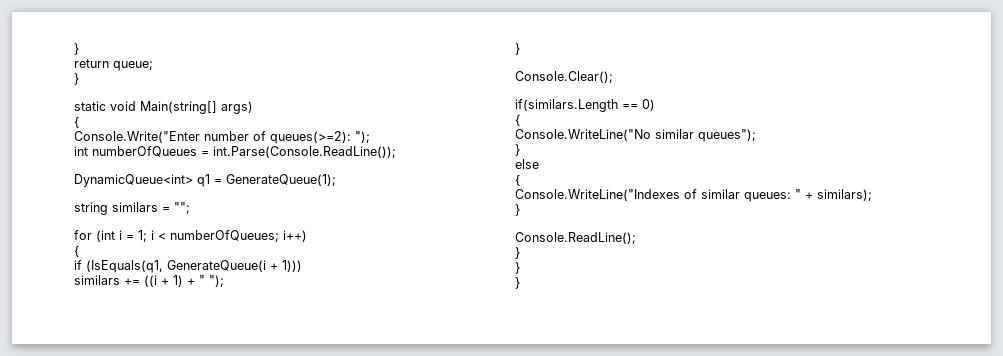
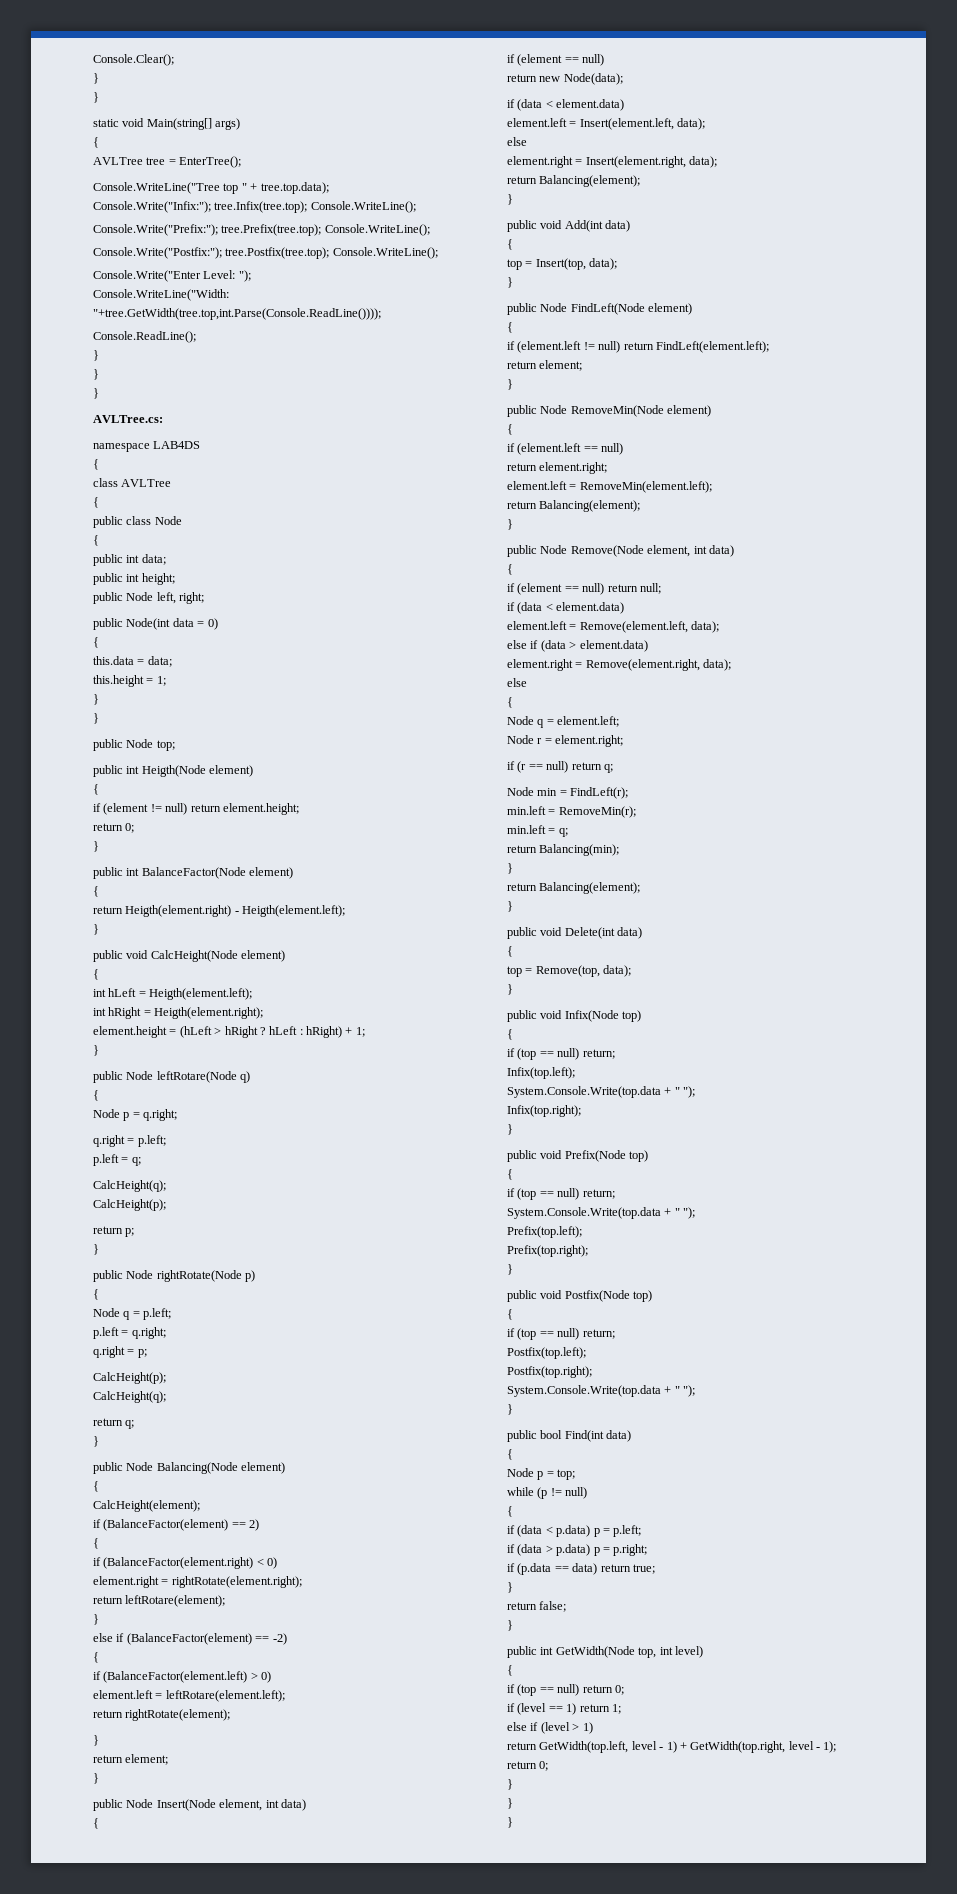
[74,43,79,55] [74,59,153,71] } // return queue; -> [93,54,174,66] [93,73,99,84] Console.Clear(); // }
[74,131,370,144] [74,146,396,158] [74,174,336,187] [74,202,190,215] [74,230,307,242] [74,245,79,257] [74,260,302,273] [74,275,224,287] [515,43,520,55] [515,71,613,83] [515,99,655,112] [515,114,520,126] [515,129,756,142] [515,144,520,156] [515,159,539,169] [515,174,520,186] [515,189,872,202] [515,204,520,216] [515,232,636,244] Console.Write("Enter number of queues(>=2): "); // int numberOfQueues = int.Parse(Console.ReadLine()); // DynamicQueue<int> q1 = GenerateQueue(1); // string similars = ""; // for (int i = 1; i < numberOfQueues; i++) // { // if (IsEquals(q1, GenerateQueue(i + 1))) // similars += ((i + 1) + " "); // } // Console.Clear(); // if(similars.Length == 0) // { // Console.WriteLine("No similar queues"); // } // else // { // Console.WriteLine("Indexes of similar queues: " + similars); // } // Console.ReadLine(); -> [93,156,242,168] [93,182,329,194] [93,201,416,213] [93,224,430,236] [93,247,438,259] [93,270,251,282] [93,289,229,301] [93,308,381,320] [93,331,196,343] [93,350,99,361] [93,369,99,380] [93,388,99,399] [93,415,163,423] [93,441,201,452] [93,459,99,470] [93,478,172,487] [93,497,99,508] [93,516,182,528] [93,535,99,546] [93,554,166,566] [93,573,175,585] [93,592,205,604] [93,618,218,630] [93,637,99,648] [93,656,172,667] [93,675,166,687] [93,694,99,705] [93,713,99,724] [93,739,175,751] [93,765,254,777] [93,784,99,795] [93,803,299,815] [93,823,135,833] [93,841,99,852] [93,867,294,879] [93,886,99,897] [93,905,346,917] [93,924,99,935] [93,950,286,962] [93,969,99,980] [93,988,253,1000] [93,1007,264,1019] [93,1026,365,1038] [93,1045,99,1056] [93,1071,251,1083] [93,1090,99,1101] [93,1109,178,1121] [93,1135,166,1147] [93,1154,141,1166] [93,1180,166,1192] [93,1199,166,1211] [93,1226,135,1237] [93,1244,99,1255] [93,1270,256,1282] [93,1289,99,1300] [93,1308,172,1320] [93,1327,166,1339] [93,1346,147,1358] [93,1372,166,1384] [93,1391,166,1403] [93,1418,135,1429] [93,1436,99,1447] [93,1462,286,1474] [93,1481,99,1492] [93,1500,200,1512] [93,1519,260,1531] [93,1538,99,1549] [93,1557,278,1569] [93,1576,302,1588] [93,1595,226,1607] [93,1614,99,1625] [93,1633,287,1645] [93,1652,99,1663] [93,1671,272,1683] [93,1690,285,1702] [93,1709,231,1721] [93,1735,99,1746] [93,1754,169,1765] [93,1773,99,1784] [93,1799,306,1811] [93,1818,99,1829] [507,54,605,66] [507,73,623,85] [507,99,625,111] [507,118,706,130] [507,137,527,146] [507,156,718,168] [507,175,641,187] [507,194,513,205] [507,220,631,232] [507,239,513,250] [507,258,618,270] [507,277,513,288] [507,303,693,315] [507,322,513,333] [507,341,769,353] [507,360,583,371] [507,379,513,390] [507,405,712,417] [507,424,513,435] [507,443,624,455] [507,462,608,474] [507,481,712,493] [507,500,641,512] [507,519,513,530] [507,545,734,557] [507,564,513,575] [507,583,661,595] [507,602,625,614] [507,621,720,633] [507,640,648,652] [507,659,732,671] [507,678,527,687] [507,697,513,708] [507,716,620,728] [507,735,624,747] [507,761,613,773] [507,787,629,799] [507,806,636,818] [507,825,568,837] [507,844,620,856] [507,863,513,874] [507,882,641,894] [507,901,513,912] [507,927,643,939] [507,946,513,957] [507,965,632,977] [507,984,513,995] [507,1010,642,1022] [507,1029,513,1040] [507,1048,615,1060] [507,1067,575,1079] [507,1086,696,1098] [507,1105,581,1117] [507,1124,513,1135] [507,1150,649,1162] [507,1169,513,1180] [507,1188,615,1200] [507,1207,696,1219] [507,1226,582,1238] [507,1245,588,1257] [507,1264,513,1275] [507,1290,653,1302] [507,1309,513,1320] [507,1328,615,1340] [507,1347,586,1359] [507,1366,592,1378] [507,1385,696,1397] [507,1404,513,1415] [507,1430,632,1442] [507,1449,513,1460] [507,1468,576,1480] [507,1487,588,1499] [507,1506,513,1517] [507,1525,642,1537] [507,1544,648,1556] [507,1563,655,1575] [507,1582,513,1593] [507,1601,567,1612] [507,1620,513,1631] [507,1646,703,1658] [507,1665,513,1676] [507,1684,624,1696] [507,1703,621,1715] [507,1722,593,1734] [507,1741,837,1753] [507,1761,549,1771] AVLTree tree = EnterTree(); // Console.WriteLine("Tree top " + tree.top.data); // Console.Write("Infix:"); tree.Infix(tree.top); Console.WriteLine(); // Console.Write("Prefix:"); tree.Prefix(tree.top); Console.WriteLine(); // Console.Write("Postfix:"); tree.Postfix(tree.top); Console.WriteLine(); // Console.Write("Enter Level: "); // Console.WriteLine("Width: "+tree.GetWidth(tree.top,int.Parse(Console.ReadLine()))); // Console.ReadLine(); // } // } // } // AVLTree.cs: // namespace LAB4DS // { // class AVLTree // { // public class Node // { // public int data; // public int height; // public Node left, right; // public Node(int data = 0) // { // this.data = data; // this.height = 1; // } // } // public Node top; // public int Heigth(Node element) // { // if (element != null) return element.height; // return 0; // } // public int BalanceFactor(Node element) // { // return Heigth(element.right) - Heigth(element.left); // } // public void CalcHeight(Node element) // { // int hLeft = Heigth(element.left); // int hRight = Heigth(element.right); // element.height = (hLeft > hRight ? hLeft : hRight) + 1; // } // public Node leftRotare(Node q) // { // Node p = q.right; // q.right = p.left; // p.left = q; // CalcHeight(q); // CalcHeight(p); // return p; // } // public Node rightRotate(Node p) // { // Node q = p.left; // p.left = q.right; // q.right = p; // CalcHeight(p); // CalcHeight(q); // return q; // } // public Node Balancing(Node element) // { // CalcHeight(element); // if (BalanceFactor(element) == 2) // { // if (BalanceFactor(element.right) < 0) // element.right = rightRotate(element.right); // return leftRotare(element); // } // else if (BalanceFactor(element) == -2) // { // if (BalanceFactor(element.left) > 0) // element.left = leftRotare(element.left); // return rightRotate(element); // } // return element; // } // public Node Insert(Node element, int data) // { // if (element == null) // return new Node(data); // if (data < element.data) // element.left = Insert(element.left, data); // else // element.right = Insert(element.right, data); // return Balancing(element); // } // public void Add(int data) // { // top = Insert(top, data); // } // public Node FindLeft(Node element) // { // if (element.left != null) return FindLeft(element.left); // return element; // } // public Node RemoveMin(Node element) // { // if (element.left == null) // return element.right; // element.left = RemoveMin(element.left); // return Balancing(element); // } // public Node Remove(Node element, int data) // { // if (element == null) return null; // if (data < element.data) // element.left = Remove(element.left, data); // else if (data > element.data) // element.right = Remove(element.right, data); // else // { // Node q = element.left; // Node r = element.right; // if (r == null) return q; // Node min = FindLeft(r); // min.left = RemoveMin(r); // min.left = q; // return Balancing(min); // } // return Balancing(element); // } // public void Delete(int data) // { // top = Remove(top, data); // } // public void Infix(Node top) // { // if (top == null) return; // Infix(top.left); // System.Console.Write(top.data + " "); // Infix(top.right); // } // public void Prefix(Node top) // { // if (top == null) return; // System.Console.Write(top.data + " "); // Prefix(top.left); // Prefix(top.right); // } // public void Postfix(Node top) // { // if (top == null) return; // Postfix(top.left); // Postfix(top.right); // System.Console.Write(top.data + " "); // } // public bool Find(int data) // { // Node p = top; // while (p != null) // { // if (data < p.data) p = p.left; // if (data > p.data) p = p.right; // if (p.data == data) return true; // } // return false; // } // public int GetWidth(Node top, int level) // { // if (top == null) return 0; // if (level == 1) return 1; // else if (level > 1) // return GetWidth(top.left, level - 1) + GetWidth(top.right, level - 1); // return 0;

